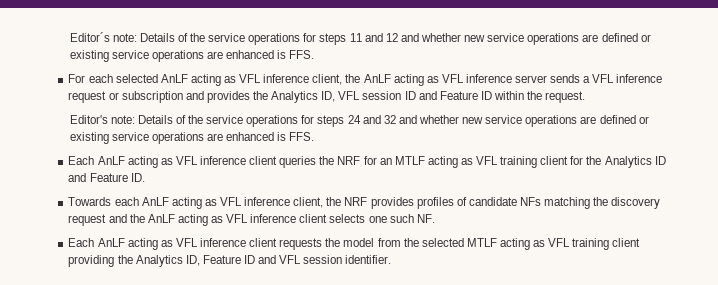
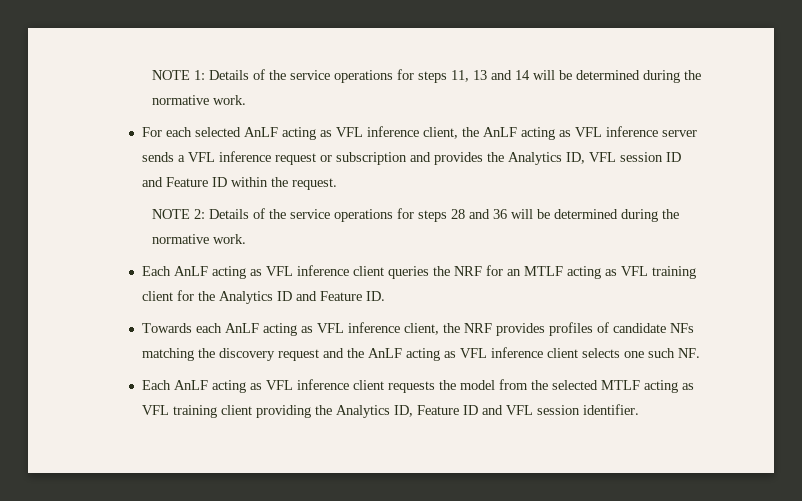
[69,32,651,45] [69,50,315,62] Editor´s note: Details of the service operations for steps 11 and 12 and whether new service operations are defined or existing service operations are enhanced is FFS. -> [152,69,702,83] [152,95,247,105] NOTE 1: Details of the service operations for steps 11, 13 and 14 will be determined during the normative work.
[69,115,649,127] [69,132,315,144] Editor's note: Details of the service operations for steps 24 and 32 and whether new service operations are defined or existing service operations are enhanced is FFS. -> [152,208,680,222] [152,234,247,244] NOTE 2: Details of the service operations for steps 28 and 36 will be determined during the normative work.

